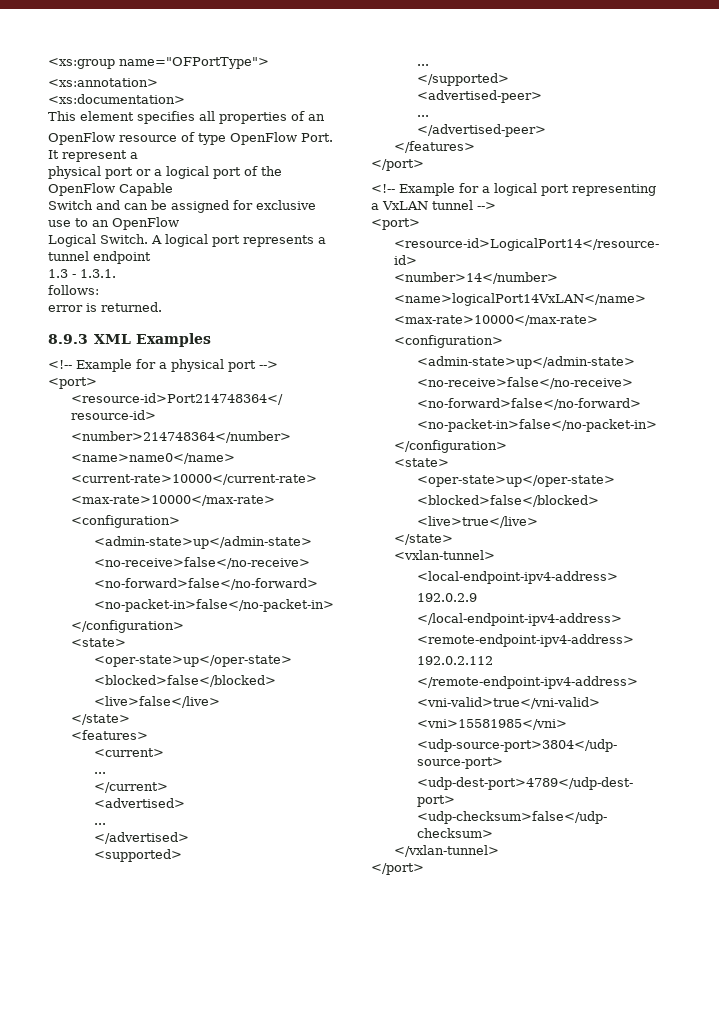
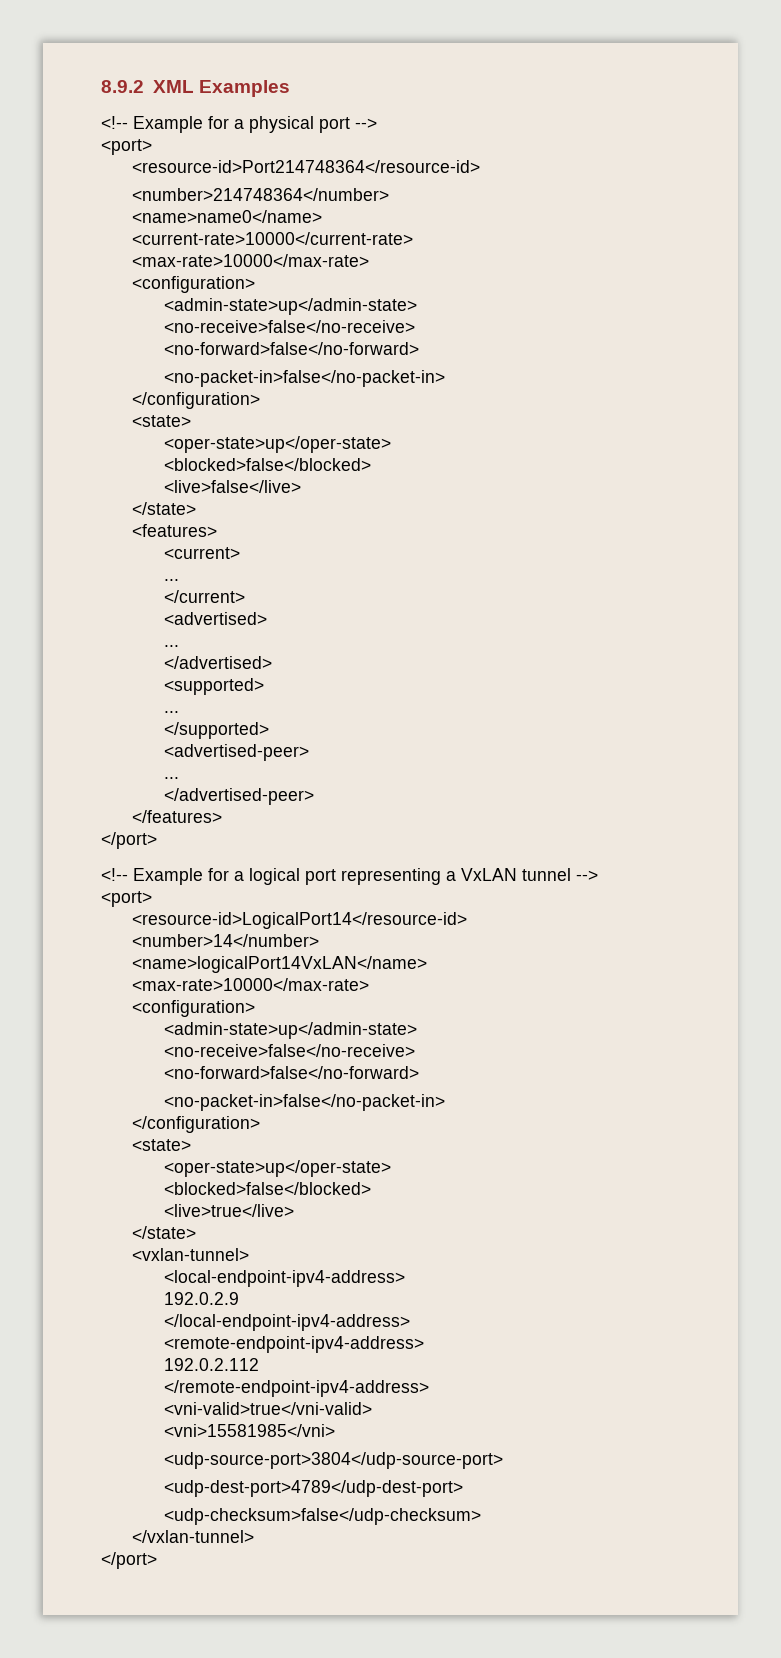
[48,57,269,69] [48,78,158,87] [48,94,185,104] [48,111,325,124] [48,132,333,145] [48,150,138,162] [48,166,282,179] [48,183,173,196] [48,200,316,213] [48,217,179,230] [48,234,326,247] [48,251,151,264] [48,269,116,278] [48,285,99,295] [48,302,162,312] [48,334,88,344] <xs:group name="OFPortType"> // <xs:annotation> // <xs:documentation> // This element specifies all properties of an // OpenFlow resource of type OpenFlow Port. It represent a // physical port or a logical port of the OpenFlow Capable // Switch and can be assigned for exclusive use to an OpenFlow // Logical Switch. A logical port represents a tunnel endpoint // 1.3 - 1.3.1. // follows: // error is returned. // 8.9.3 -> [101,80,144,93] 8.9.2

